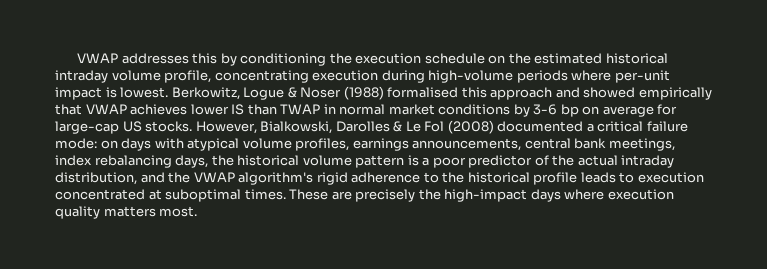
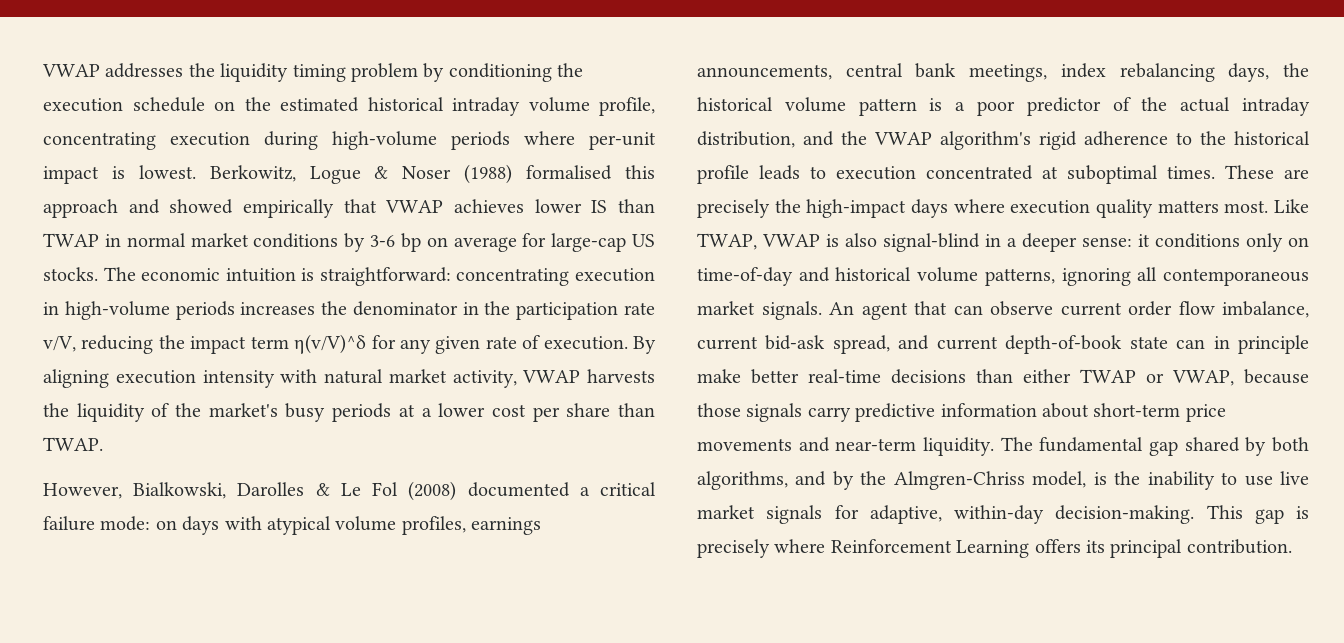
[192,53,218,64] this -> [188,63,418,82] the liquidity timing problem
(193, 126) none -> [103,267,655,286] [43,301,655,320] [43,334,657,354] [43,369,655,388] [43,403,655,422] [43,437,103,451] The economic intuition is straightforward: concentrating execution in high-volume periods increases the denominator in the participation rate v/V, reducing the impact term η(v/V)^δ for any given rate of execution. By aligning execution intensity with natural market activity, VWAP harvests the liquidity of the market's busy periods at a lower cost per share than TWAP. //
(198, 211) none -> [1274,199,1309,213] [697,233,1309,252] [697,267,1309,286] [697,301,1309,320] [697,335,1309,354] [697,369,1309,386] [697,403,1226,422] [697,437,1309,456] [697,471,1309,490] [697,505,1309,524] [697,539,1292,558] Like TWAP, VWAP is also signal-blind in a deeper sense: it conditions only on time-of-day and historical volume patterns, ignoring all contemporaneous market signals. An agent that can observe current order flow imbalance, current bid-ask spread, and current depth-of-book state can in principle make better real-time decisions than either TWAP or VWAP, because those signals carry predictive information about short-term price movements and near-term liquidity. The fundamental gap shared by both algorithms, and by the Almgren-Chriss model, is the inability to use live market signals for adaptive, within-day decision-making. This gap is precisely where Reinforcement Learning offers its principal contribution.

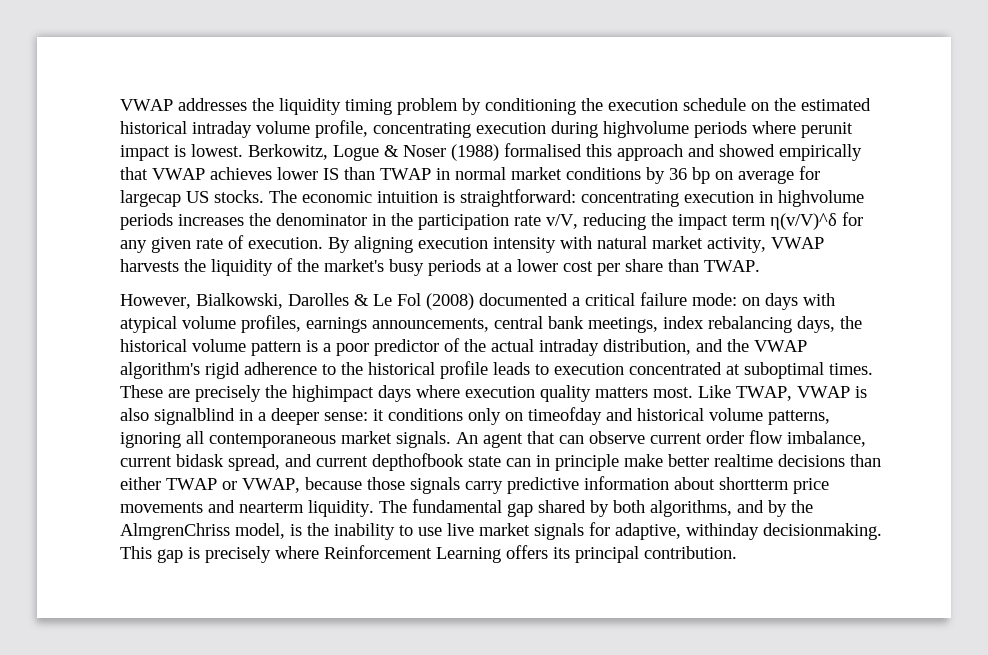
[332,131,437,150] high-volume -> [603,121,689,138] highvolume
[589,132,656,150] per-unit -> [801,122,853,138] perunit
[370,235,395,247] 3-6 -> [669,168,687,180] 36
[551,233,627,252] large-cap -> [120,190,181,207] largecap
[64,301,170,320] high-volume -> [778,190,864,207] highvolume
[806,199,907,218] high-impact -> [292,385,374,402] highimpact
[883,233,980,252] signal-blind -> [154,408,235,425] signalblind
[697,267,793,286] time-of-day -> [528,407,602,425] timeofday
[765,335,826,350] bid-ask -> [176,454,224,467] bidask
[1005,335,1123,354] depth-of-book -> [372,453,464,471] depthofbook
[808,369,881,383] real-time -> [714,454,773,467] realtime
[1093,403,1181,417] short-term -> [719,477,789,490] shortterm
[835,438,917,451] near-term -> [239,502,304,513] nearterm
[893,471,1025,490] Almgren-Chriss -> [120,523,230,540] AlmgrenChriss
[954,505,1195,524] within-day decision-making. -> [686,523,882,540] withinday decisionmaking.

